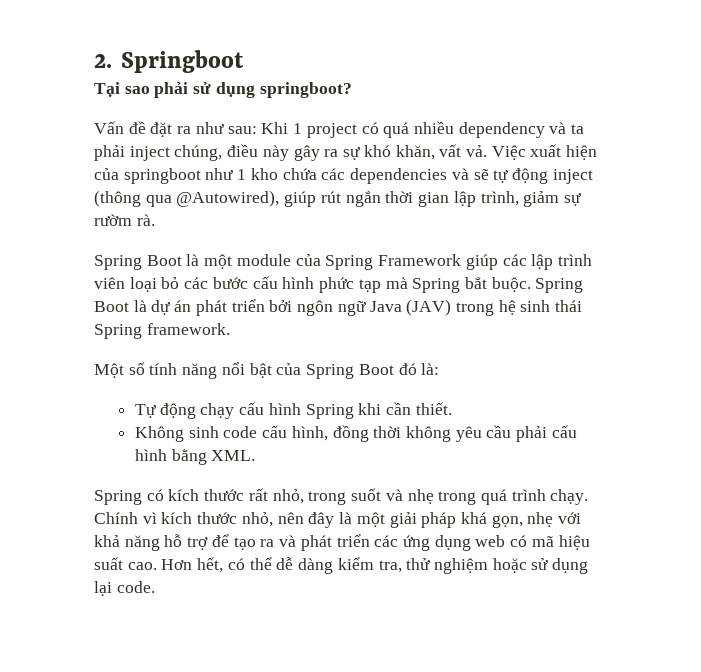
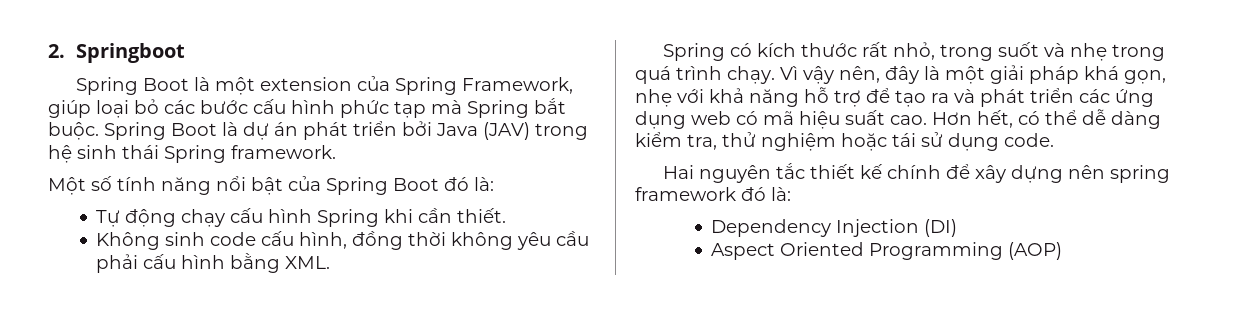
[94,82,352,98] [94,121,585,138] [94,144,598,161] [94,168,593,184] [94,190,581,207] [94,214,155,226] // Tại sao phải sử dụng springboot? // Vấn đề đặt ra như sau: Khi 1 project có quá nhiều dependency và ta phải inject chúng, điều này gây ra sự khó khăn, vất vả. Việc xuất hiện của springboot như 1 kho chứa các dependencies và sẽ tự động inject (thông qua @Autowired), giúp rút ngắn thời gian lập trình, giảm sự rườm rà. -> (185, 53) none
[236,254,592,270] [94,277,125,289] module của Spring Framework giúp các lập trình viên -> [259,76,573,95] [48,100,91,118] extension của Spring Framework, giúp
[297,300,366,316] ngôn ngữ -> (432, 128) none
[94,512,304,527] Chính vì kích thước nhỏ, nên -> [780,66,880,84] Vì vậy nên,
[531,558,589,574] [94,581,112,596] sử dụng lại -> [892,132,999,151] tái sử dụng
(155, 587) none -> [662,163,1170,183] [635,187,791,201] [711,219,958,237] [711,242,1063,260] // Hai nguyên tắc thiết kế chính để xây dựng nên spring framework đó là: // Dependency Injection (DI) // Aspect Oriented Programming (AOP)

